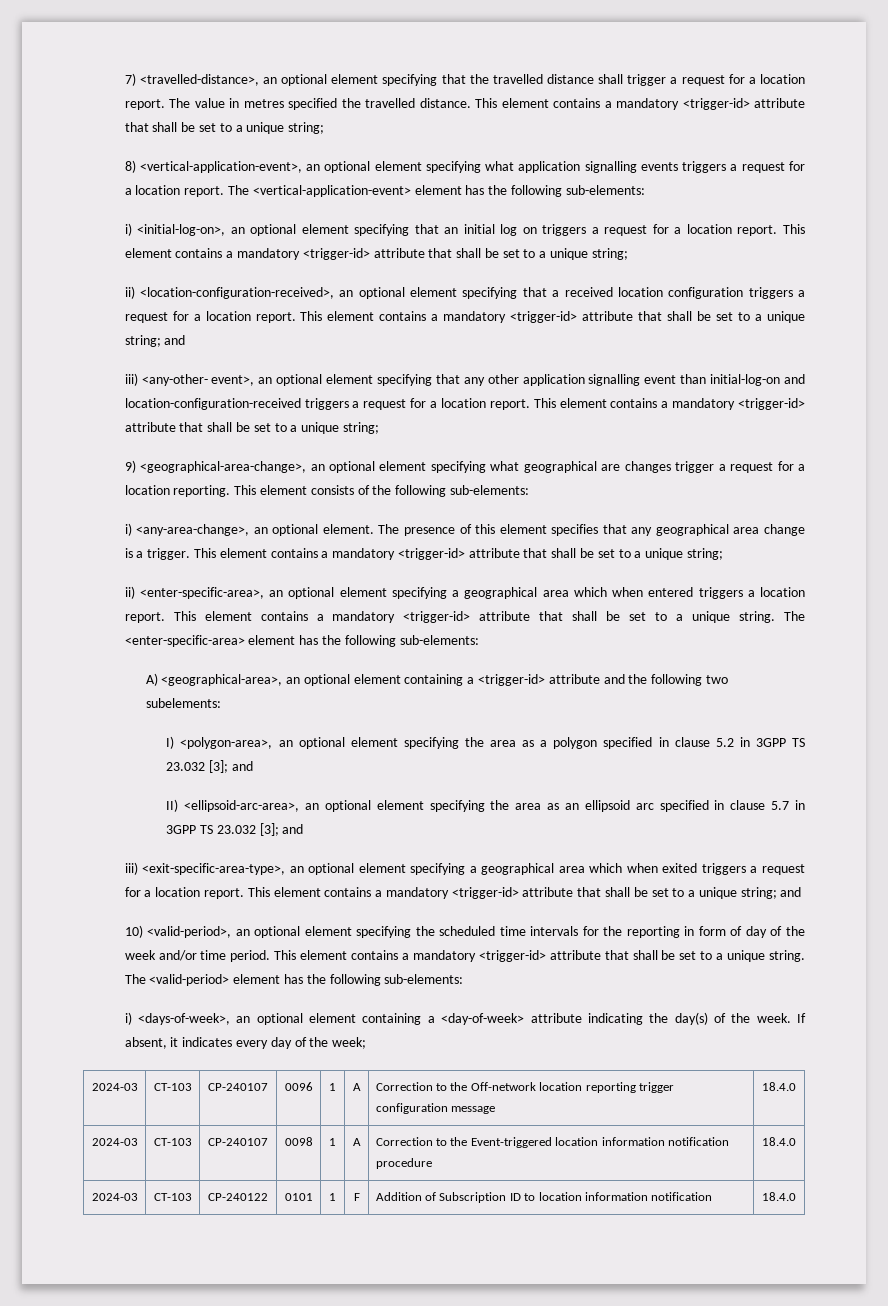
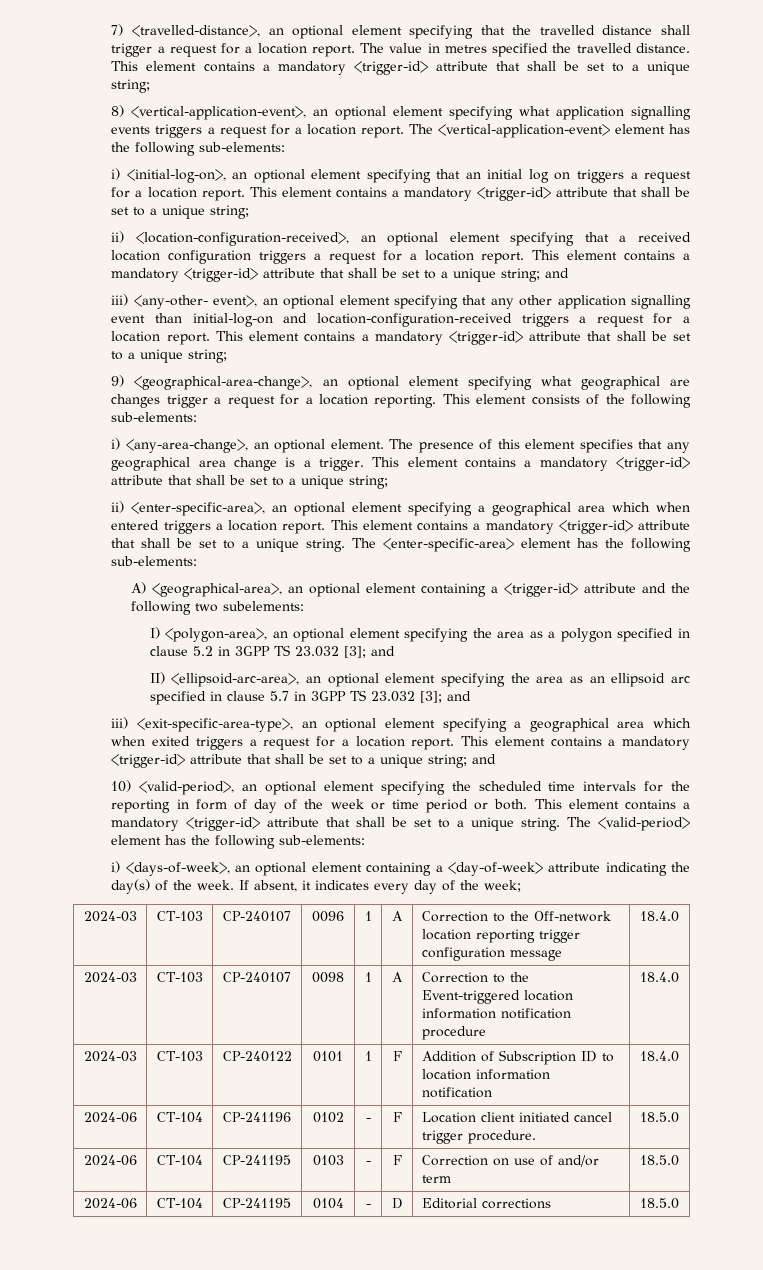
[158,950,271,962] and/or time period. -> [370,799,528,813] or time period or both.
(796, 1196) none -> [83,1112,137,1123] [156,1112,203,1123] [223,1112,291,1122] [312,1112,344,1123] [365,1118,371,1122] [392,1112,402,1122] [421,1112,612,1123] [421,1130,536,1144] [640,1112,679,1123] [83,1155,137,1166] [156,1155,203,1166] [223,1155,291,1165] [312,1155,344,1166] [365,1161,371,1165] [392,1155,402,1165] [421,1155,599,1167] [421,1175,451,1183] [640,1155,679,1166] [83,1198,137,1209] [156,1198,203,1209] [223,1198,291,1208] [312,1198,344,1209] [365,1204,371,1208] [391,1198,403,1209] [421,1198,551,1209] [640,1198,679,1209] // 2024-06 | CT-104 | CP-241196 | 0102 | - | F | Location client initiated cancel trigger procedure. | 18.5.0 // 2024-06 | CT-104 | CP-241195 | 0103 | - | F | Correction on use of and/or term | 18.5.0 // 2024-06 | CT-104 | CP-241195 | 0104 | - | D | Editorial corrections | 18.5.0

